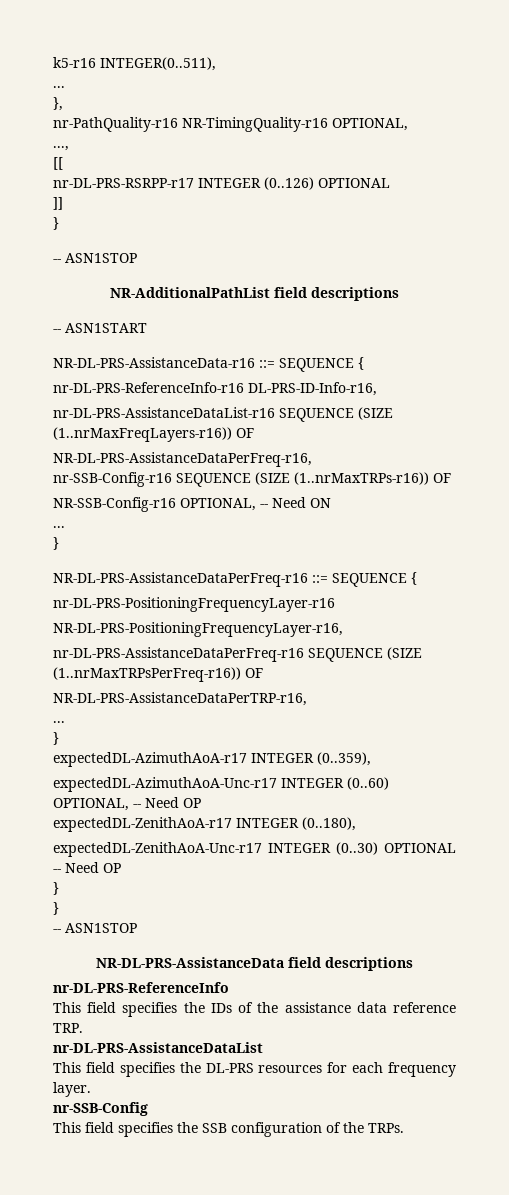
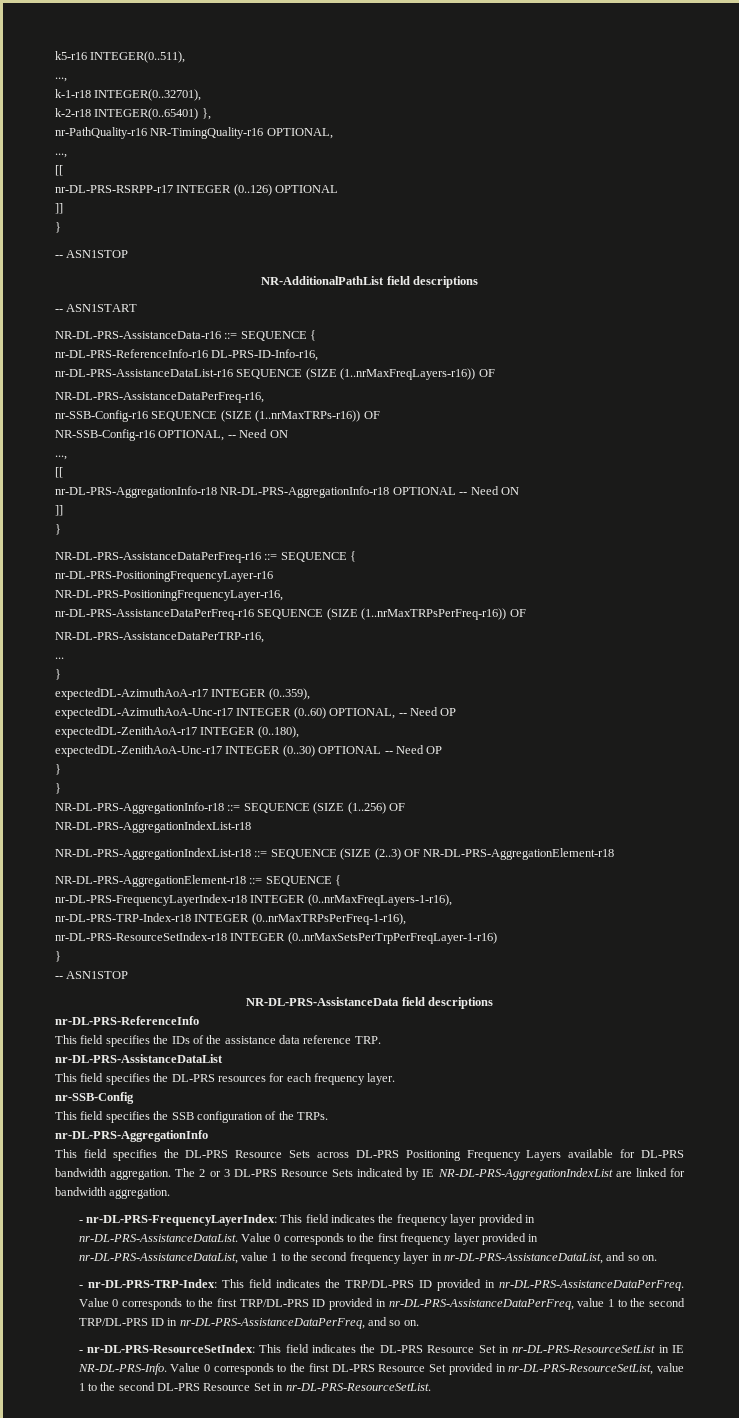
[53,86,65,88] ... // -> [55,77,67,82] [55,89,202,101] [55,108,199,120] ..., // k-1-r18 INTEGER(0..32701), // k-2-r18 INTEGER(0..65401)
[53,526,65,528] ... -> [55,455,67,460] [55,467,63,478] [55,486,519,498] [55,505,63,516] ..., // [[ // nr-DL-PRS-AggregationInfo-r18 NR-DL-PRS-AggregationInfo-r18 OPTIONAL -- Need ON // ]]
(59, 908) none -> [55,802,405,814] [55,821,251,833] [55,848,615,860] [55,875,342,887] [55,894,452,906] [55,913,406,925] [55,932,497,944] [55,951,61,962] // NR-DL-PRS-AggregationInfo-r18 ::= SEQUENCE (SIZE (1..256) OF // NR-DL-PRS-AggregationIndexList-r18 // NR-DL-PRS-AggregationIndexList-r18 ::= SEQUENCE (SIZE (2..3) OF NR-DL-PRS-AggregationElement-r18 // NR-DL-PRS-AggregationElement-r18 ::= SEQUENCE { // nr-DL-PRS-FrequencyLayerIndex-r18 INTEGER (0..nrMaxFreqLayers-1-r16), // nr-DL-PRS-TRP-Index-r18 INTEGER (0..nrMaxTRPsPerFreq-1-r16), // nr-DL-PRS-ResourceSetIndex-r18 INTEGER (0..nrMaxSetsPerTrpPerFreqLayer-1-r16) // }
(404, 1128) none -> [55,1130,208,1142] [55,1149,684,1161] [55,1168,685,1180] [55,1187,171,1199] [78,1214,535,1226] [78,1233,539,1245] [78,1252,658,1264] [78,1279,685,1291] [78,1298,686,1310] [78,1317,419,1329] [78,1344,684,1353] [77,1363,685,1375] [78,1382,431,1391] // nr-DL-PRS-AggregationInfo // This field specifies the DL-PRS Resource Sets across DL-PRS Positioning Frequency Layers available for DL-PRS bandwidth aggregation. The 2 or 3 DL-PRS Resource Sets indicated by IE NR-DL-PRS-AggregationIndexList are linked for bandwidth aggregation. // - nr-DL-PRS-FrequencyLayerIndex: This field indicates the frequency layer provided in nr-DL-PRS-AssistanceDataList. Value 0 corresponds to the first frequency layer provided in nr-DL-PRS-AssistanceDataList, value 1 to the second frequency layer in nr-DL-PRS-AssistanceDataList, and so on. // - nr-DL-PRS-TRP-Index: This field indicates the TRP/DL-PRS ID provided in nr-DL-PRS-AssistanceDataPerFreq. Value 0 corresponds to the first TRP/DL-PRS ID provided in nr-DL-PRS-AssistanceDataPerFreq, value 1 to the second TRP/DL-PRS ID in nr-DL-PRS-AssistanceDataPerFreq, and so on. // - nr-DL-PRS-ResourceSetIndex: This field indicates the DL-PRS Resource Set in nr-DL-PRS-ResourceSetList in IE NR-DL-PRS-Info. Value 0 corresponds to the first DL-PRS Resource Set provided in nr-DL-PRS-ResourceSetList, value 1 to the second DL-PRS Resource Set in nr-DL-PRS-ResourceSetList.

